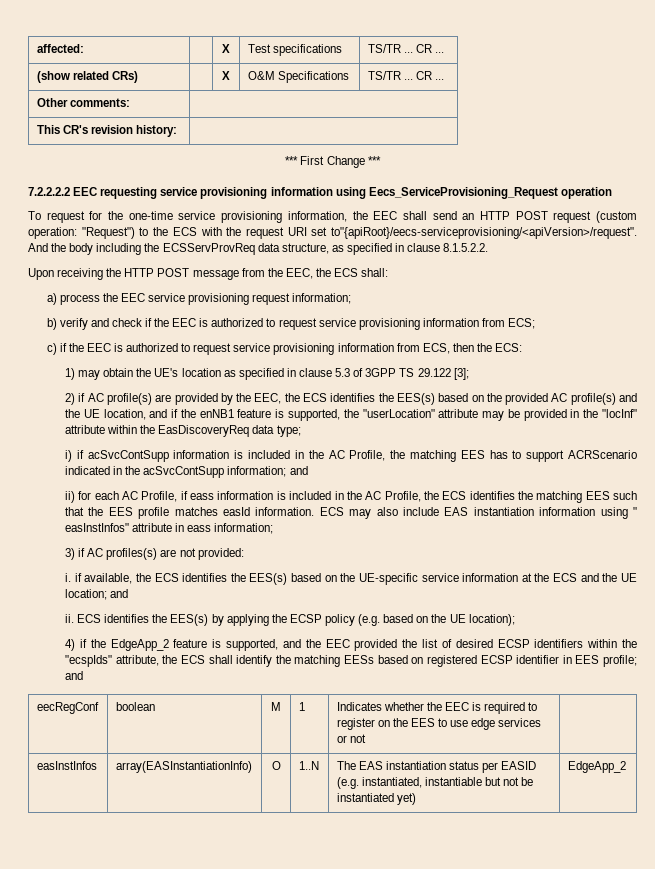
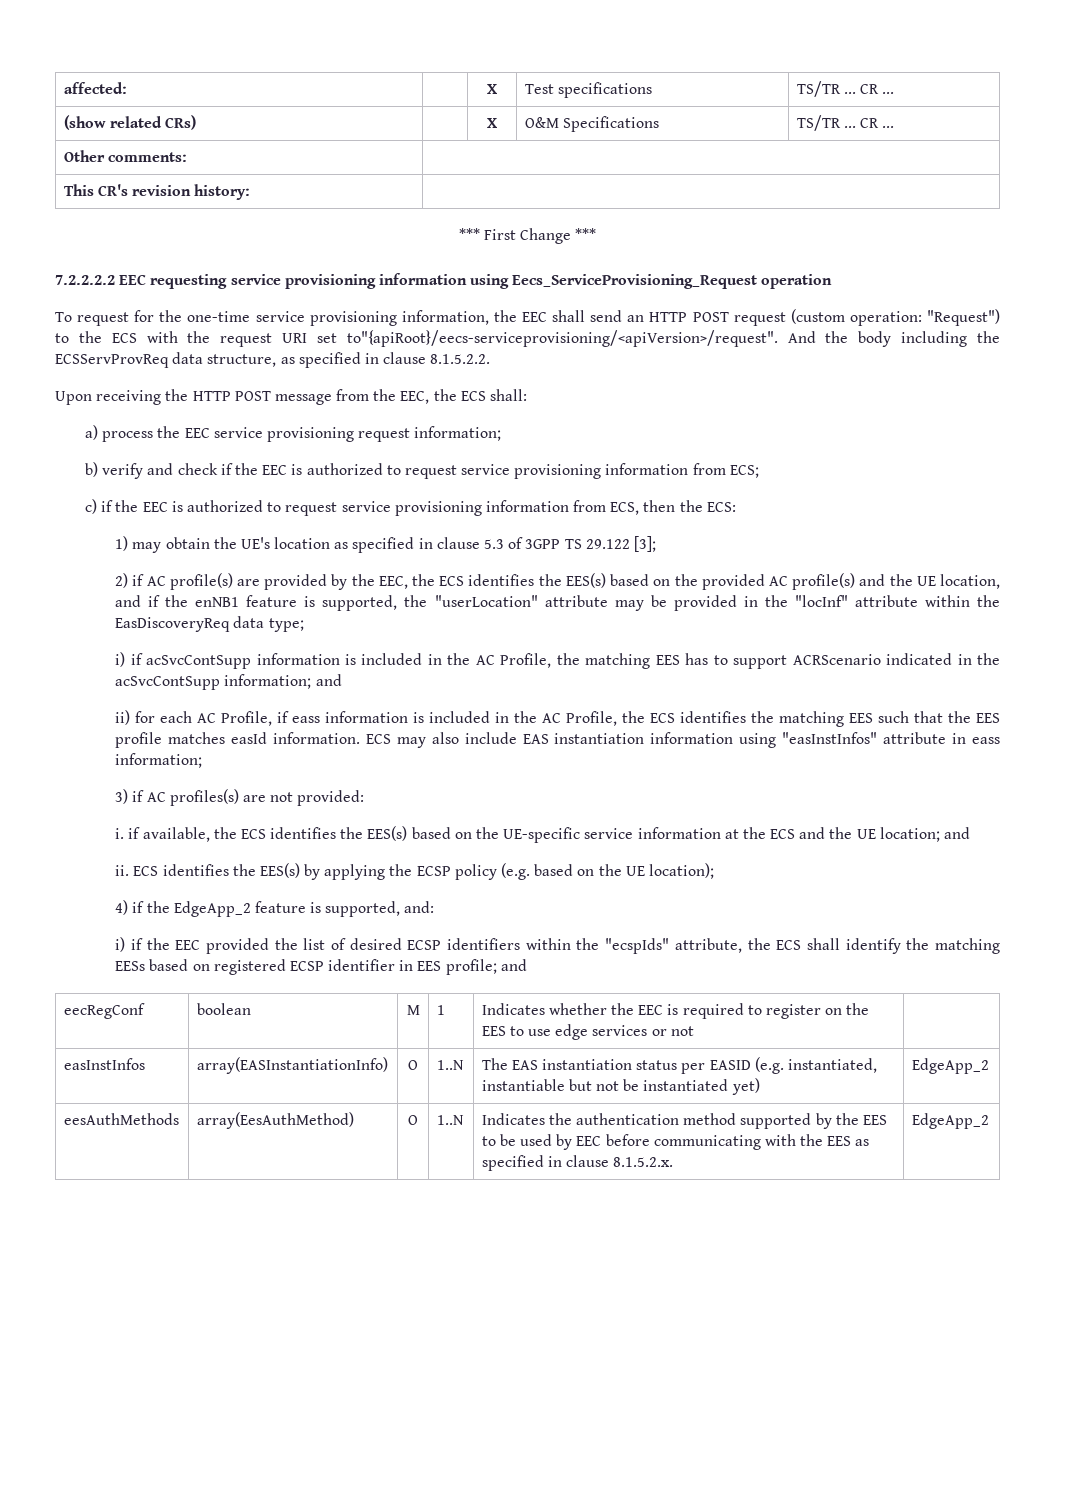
[632,507,637,516] [65,523,130,532] " easInstInfos" -> [782,732,878,744] "easInstInfos"
[282,639,301,648] and -> [404,901,435,913] [115,937,143,952] and: // i) if
(626, 767) none -> [63,1113,179,1125] [196,1112,354,1129] [408,1115,418,1125] [436,1115,464,1125] [481,1113,887,1129] [481,1134,870,1150] [481,1155,674,1171] [911,1113,989,1129] // eesAuthMethods | array(EesAuthMethod) | O | 1..N | Indicates the authentication method supported by the EES to be used by EEC before communicating with the EES as specified in clause 8.1.5.2.x. | EdgeApp_2

